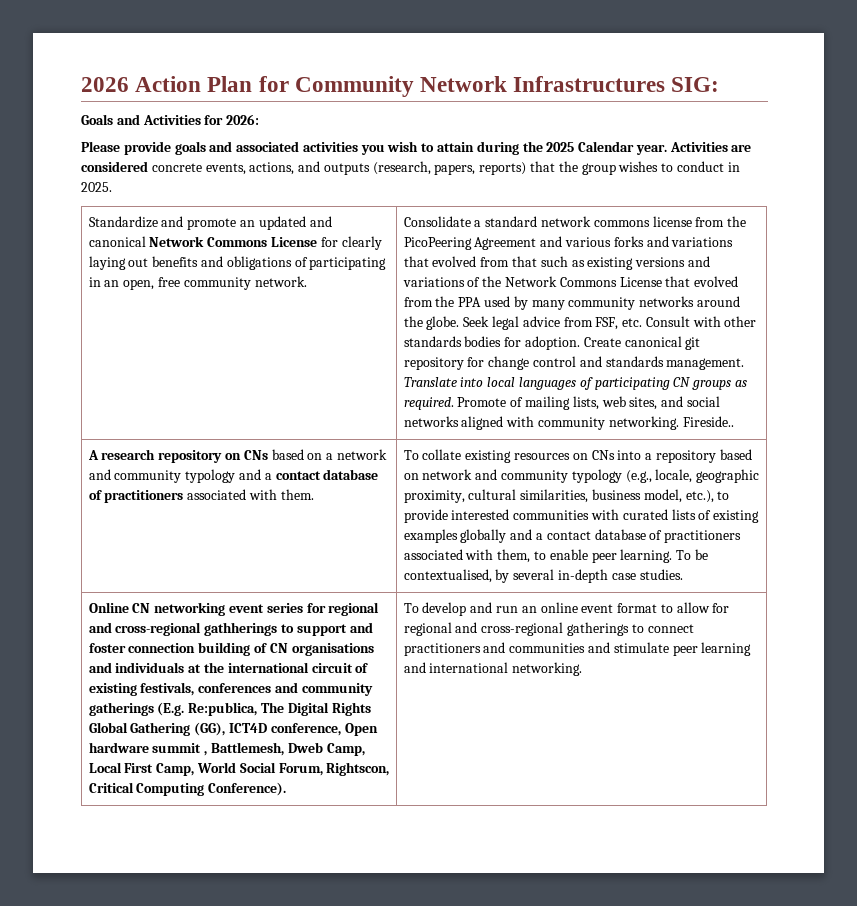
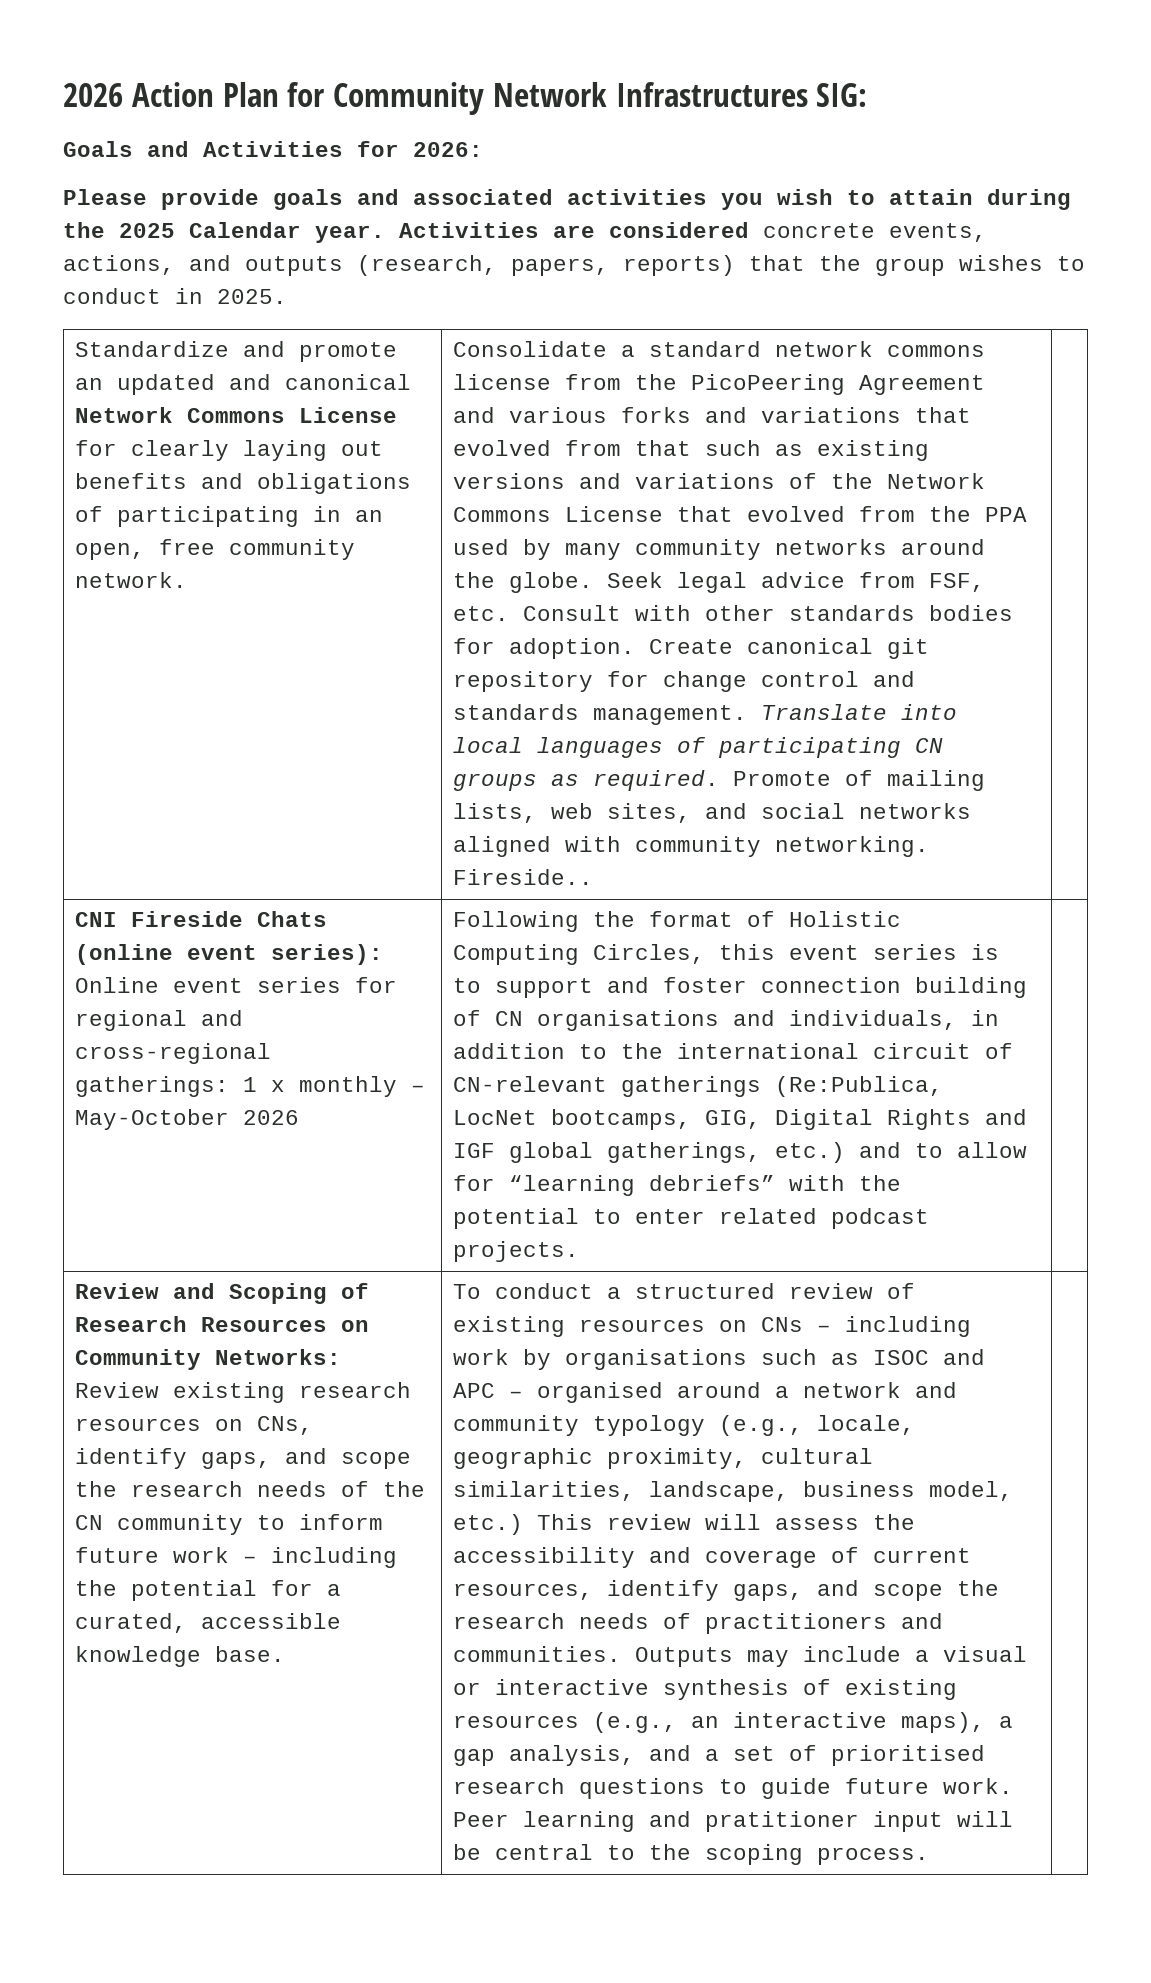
[87,449,387,463] [88,469,379,483] [88,489,314,503] [403,449,752,463] [403,473,419,480] // A research repository on CNs based on a network and community typology and a contact database of practitioners associated with them. | To collate existing resources on CNs into a repository based on -> [75,911,328,927] [75,944,384,965] [75,977,398,993] [75,1010,244,1031] [75,1043,272,1064] [75,1076,426,1097] [75,1109,300,1130] [453,911,902,932] [453,944,1000,965] [453,977,1028,998] [453,1010,1000,1031] [453,1043,1014,1059] [453,1076,944,1097] [453,1109,1028,1130] [453,1142,1028,1163] [453,1175,902,1196] [453,1208,930,1229] [453,1241,580,1262] [75,1283,370,1304] [75,1316,370,1332] [75,1349,342,1370] [75,1382,412,1403] [75,1416,314,1435] [75,1448,412,1469] [75,1481,426,1497] [75,1514,384,1535] [75,1547,398,1568] [75,1580,342,1601] [75,1613,342,1633] [75,1646,286,1667] [453,1283,916,1299] [453,1316,972,1337] [453,1349,986,1370] [453,1382,790,1403] | // CNI Fireside Chats (online event series): Online event series for regional and cross-regional gatherings: 1 x monthly – May-October 2026 | Following the format of Holistic Computing Circles, this event series is to support and foster connection building of CN organisations and individuals, in addition to the international circuit of CN-relevant gatherings (Re:Publica, LocNet bootcamps, GIG, Digital Rights and IGF global gatherings, etc.) and to allow for “learning debriefs” with the potential to enter related podcast projects. | // Review and Scoping of Research Resources on Community Networks: Review existing research resources on CNs, identify gaps, and scope the research needs of the CN community to inform future work – including the potential for a curated, accessible knowledge base. | To conduct a structured review of existing resources on CNs – including work by organisations such as ISOC and APC – organised around a
(589, 496) none -> [649,1481,790,1502] landscape,
[685,490,730,503] [403,509,760,523] [403,529,742,543] [403,549,708,563] [403,569,683,583] [88,602,380,616] [88,622,373,636] [88,642,374,656] [88,662,369,673] [88,682,373,696] [88,702,371,716] [88,722,378,736] [88,742,365,756] [88,762,390,776] [88,782,287,796] [403,602,730,616] [403,622,694,636] [403,642,752,656] [403,662,583,676] etc.), to provide interested communities with curated lists of existing examples globally and a contact database of practitioners associated with them, to enable peer learning. To be contextualised, by several in-depth case studies. // Online CN networking event series for regional and cross-regional gathherings to support and foster connection building of CN organisations and individuals at the international circuit of existing festivals, conferences and community gatherings (E.g. Re:publica, The Digital Rights Global Gathering (GG), ICT4D conference, Open hardware summit , Battlemesh, Dweb Camp, Local First Camp, World Social Forum, Rightscon, Critical Computing Conference). | To develop and run an online event format to allow for regional and cross-regional gatherings to connect practitioners and communities and stimulate peer learning and international networking. -> [453,1514,916,1535] [453,1547,972,1568] [453,1580,1000,1601] [453,1613,944,1634] [453,1646,1028,1667] [453,1679,958,1700] [453,1712,1014,1733] [453,1745,986,1766] [453,1778,1014,1799] [453,1811,1014,1832] [453,1844,930,1865] etc.) This review will assess the accessibility and coverage of current resources, identify gaps, and scope the research needs of practitioners and communities. Outputs may include a visual or interactive synthesis of existing resources (e.g., an interactive maps), a gap analysis, and a set of prioritised research questions to guide future work. Peer learning and pratitioner input will be central to the scoping process. |

